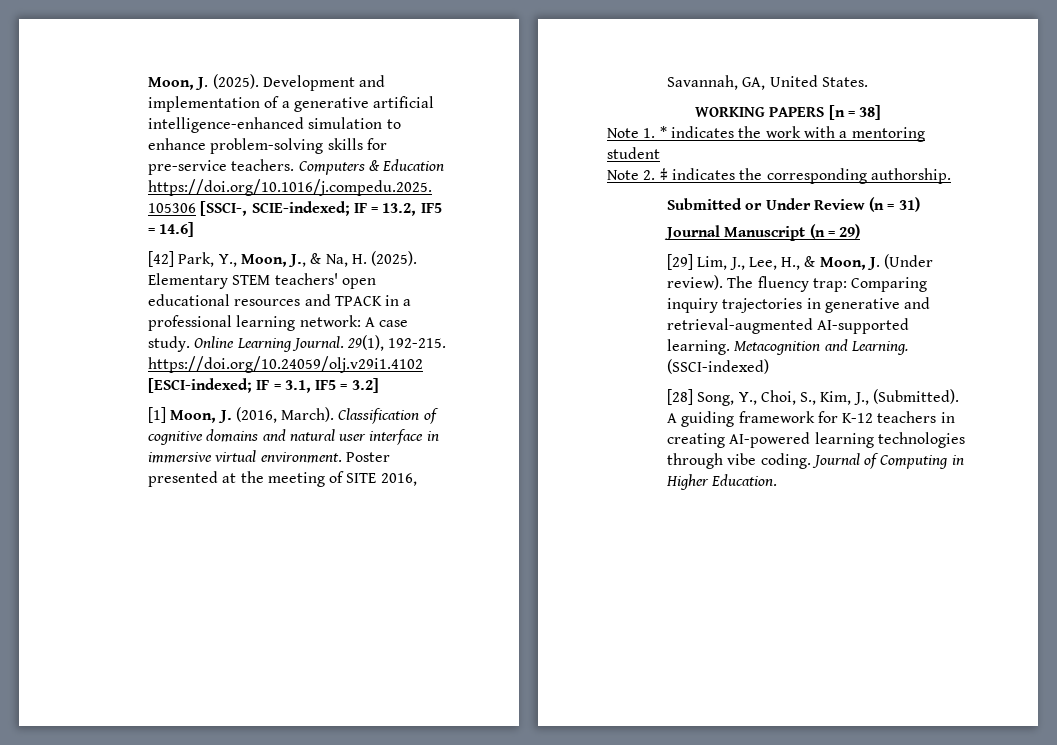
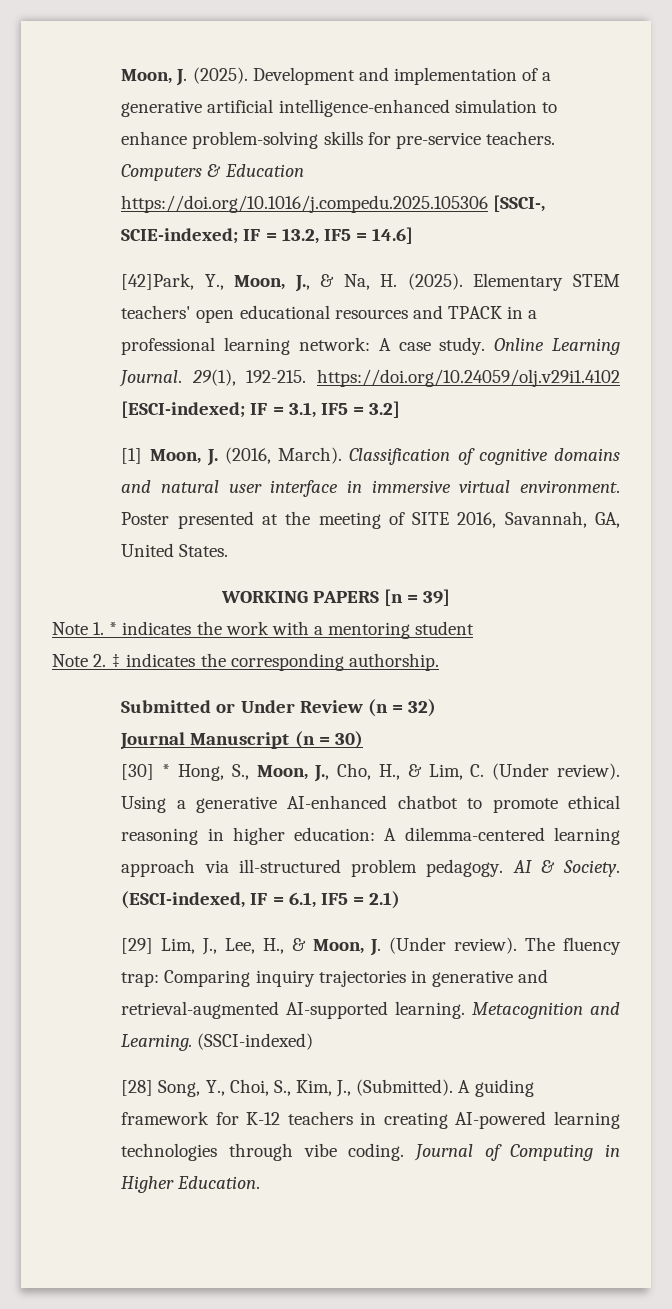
[147,251,215,267] [42] Park, -> [121,273,195,290] [42]Park,
[859,105,882,120] 38] -> [423,589,451,606] 39]
[898,197,920,212] 31) -> [408,699,437,717] 32)
[839,224,861,239] 29) -> [334,731,363,749] [121,763,621,782] [121,795,620,813] [121,827,620,845] [121,859,621,877] [121,891,401,909] 30) // [30] * Hong, S., Moon, J., Cho, H., & Lim, C. (Under review). Using a generative AI-enhanced chatbot to promote ethical reasoning in higher education: A dilemma-centered learning approach via ill-structured problem pedagogy. AI & Society. (ESCI-indexed, IF = 6.1, IF5 = 2.1)

